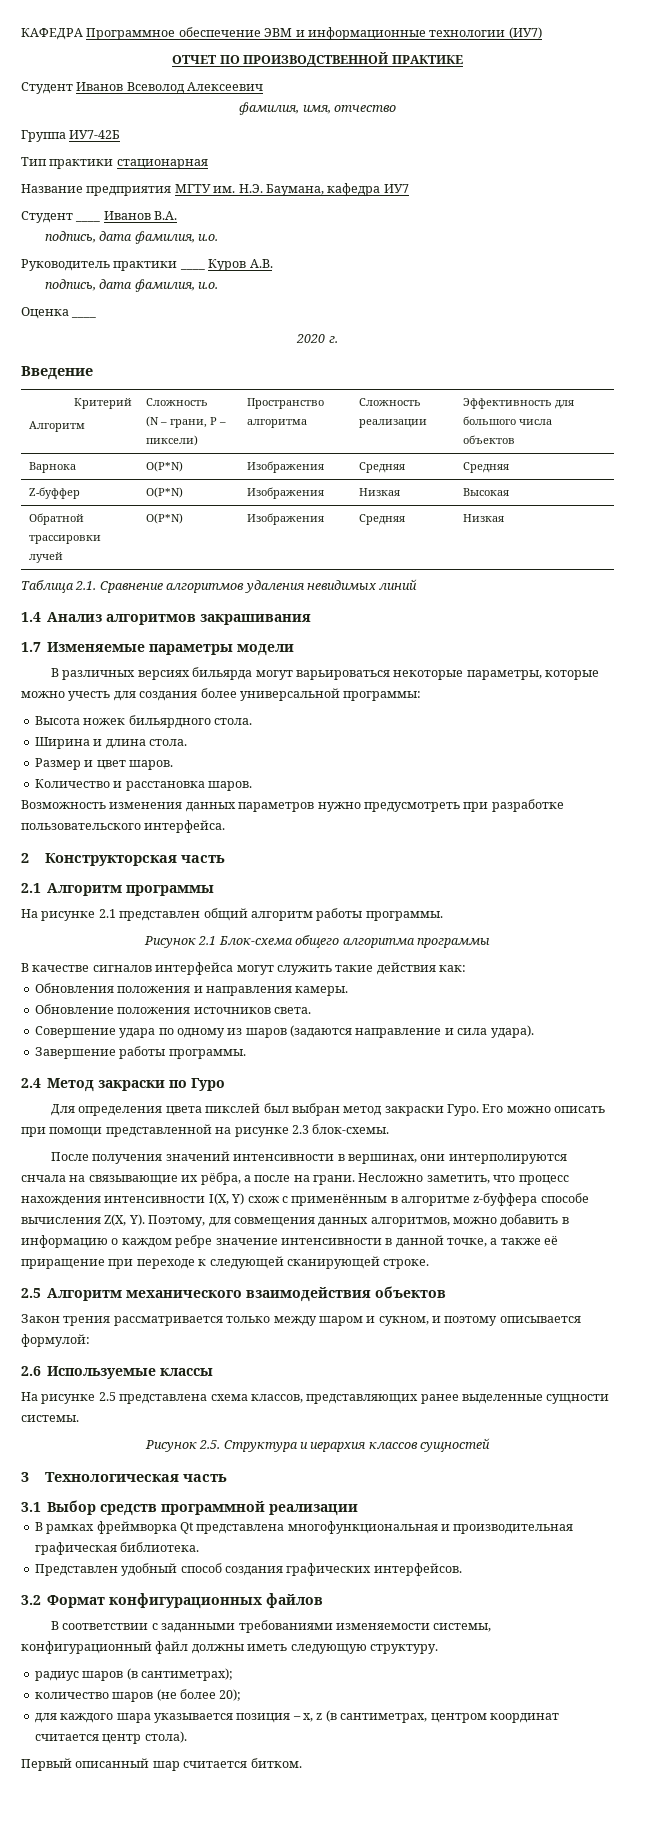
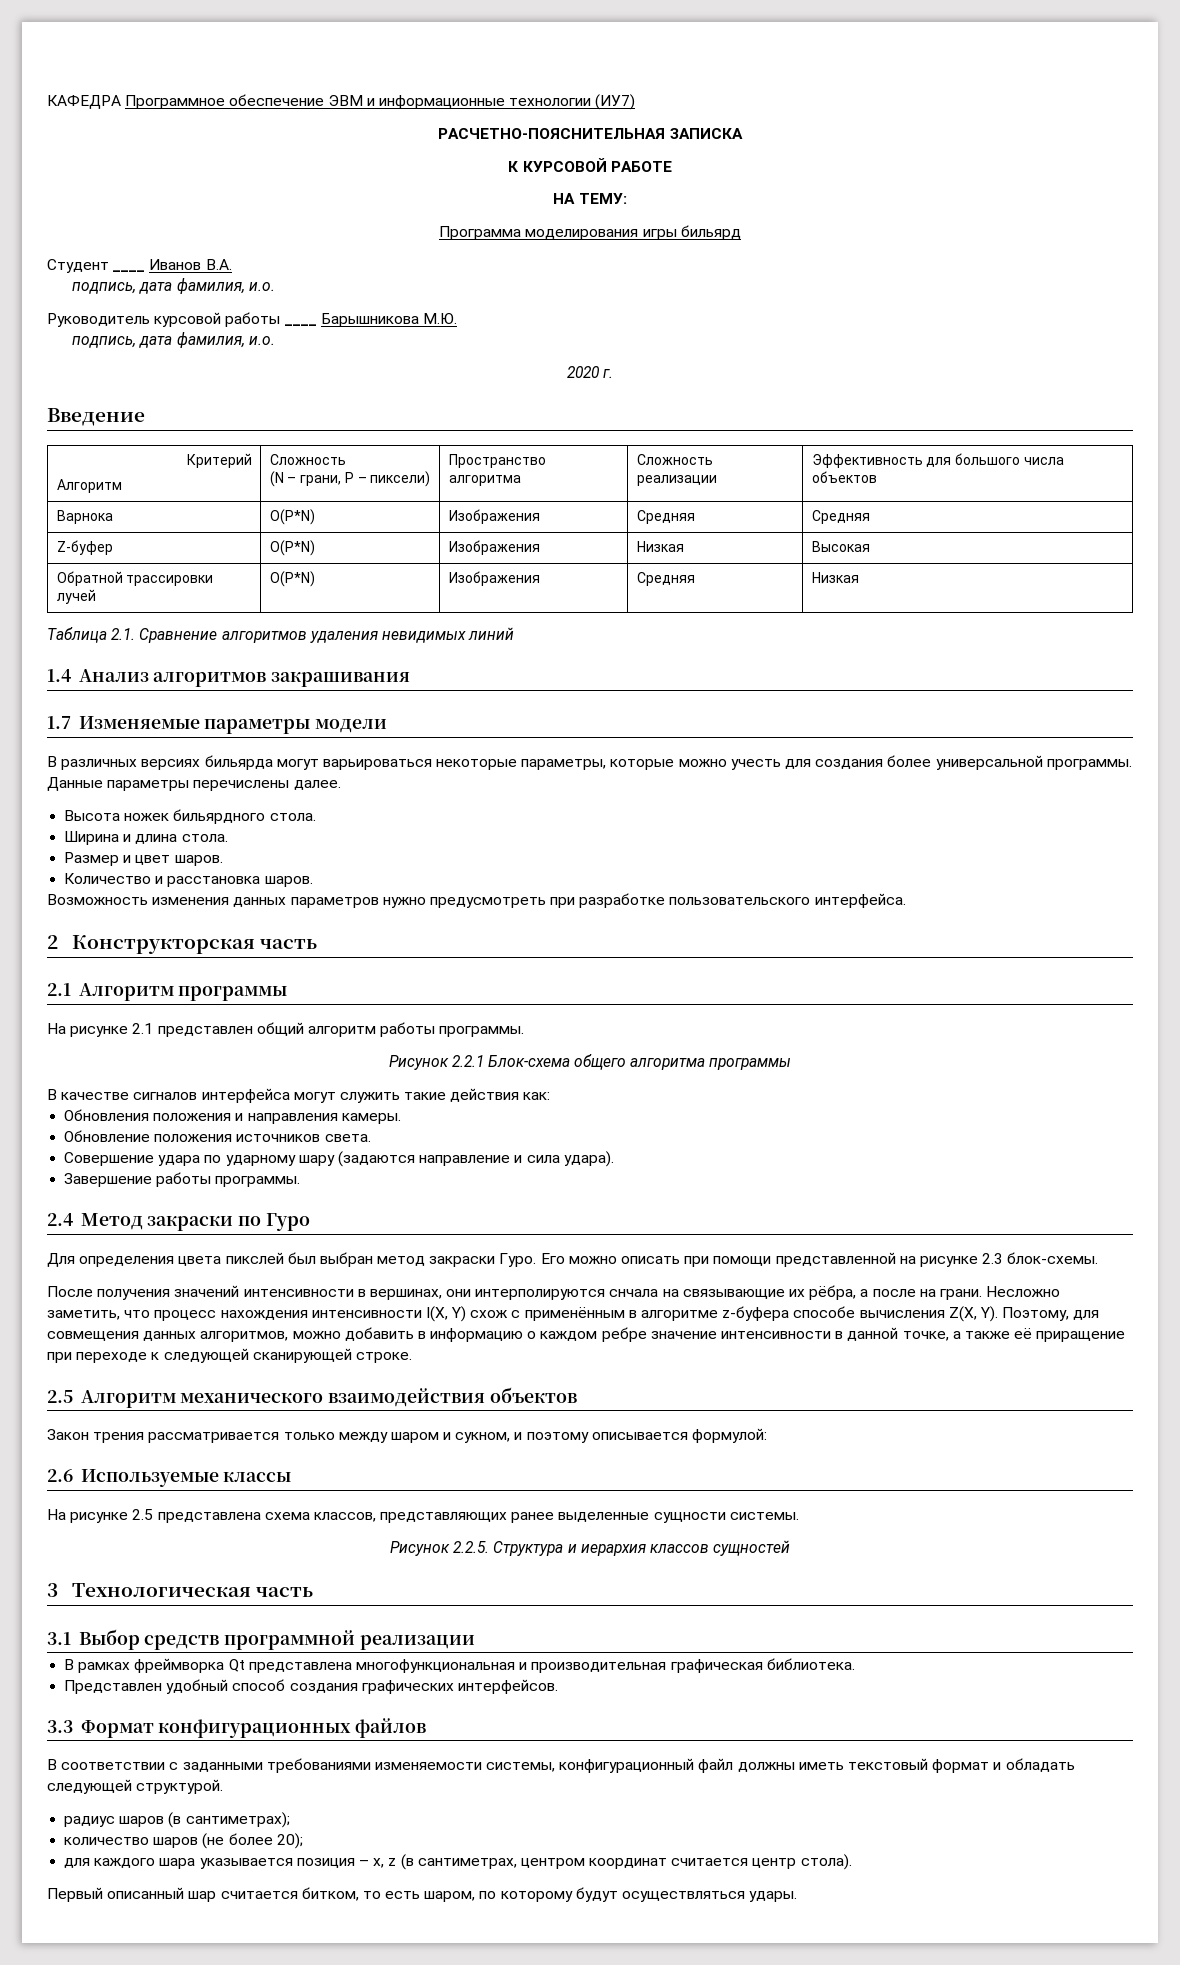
[172,52,463,67] [21,82,264,94] [239,102,396,115] [21,130,121,142] [21,157,208,169] [21,183,409,196] ОТЧЕТ ПО ПРОИЗВОДСТВЕННОЙ ПРАКТИКЕ // Студент Иванов Всеволод Алексеевич // фамилия, имя, отчество // Группа ИУ7-42Б // Тип практики стационарная // Название предприятия МГТУ им. Н.Э. Баумана, кафедра ИУ7 -> [438,128,743,139] [508,158,672,172] [553,193,627,204] [439,225,741,240] РАСЧЕТНО-ПОЯСНИТЕЛЬНАЯ ЗАПИСКА // К КУРСОВОЙ РАБОТЕ // НА ТЕМУ: // Программа моделирования игры бильярд
[113,259,273,271] [45,279,219,292] [21,307,97,319] практики ____ Куров А.В. // подпись, дата фамилия, и.о. // Оценка ____ -> [154,312,457,327] [72,332,275,348] курсовой работы ____ Барышникова М.Ю. // подпись, дата фамилия, и.о.
[28,487,80,499] Z-буффер -> [56,540,113,555] Z-буфер
[343,691,422,701] программы: -> [1046,759,1132,770] [47,777,341,791] программы. Данные параметры перечислены далее.
[198,936,217,945] 2.1 -> [451,1055,484,1067] 2.2.1
[176,1028,287,1038] одному из шаров -> [225,1155,335,1166] ударному шару
[473,1193,538,1206] z-буффера -> [722,1306,790,1321] z-буфера
[199,1440,221,1449] 2.5. -> [453,1541,490,1553] 2.2.5.
[21,1595,41,1605] 3.2 -> [47,1720,73,1733] 3.3
[290,1644,438,1654] следующую структуру. -> [848,1758,1075,1773] [47,1779,224,1794] текстовый формат и обладать следующей структурой.
[250,1758,302,1768] битком. -> [301,1887,798,1902] битком, то есть шаром, по которому будут осуществляться удары.

